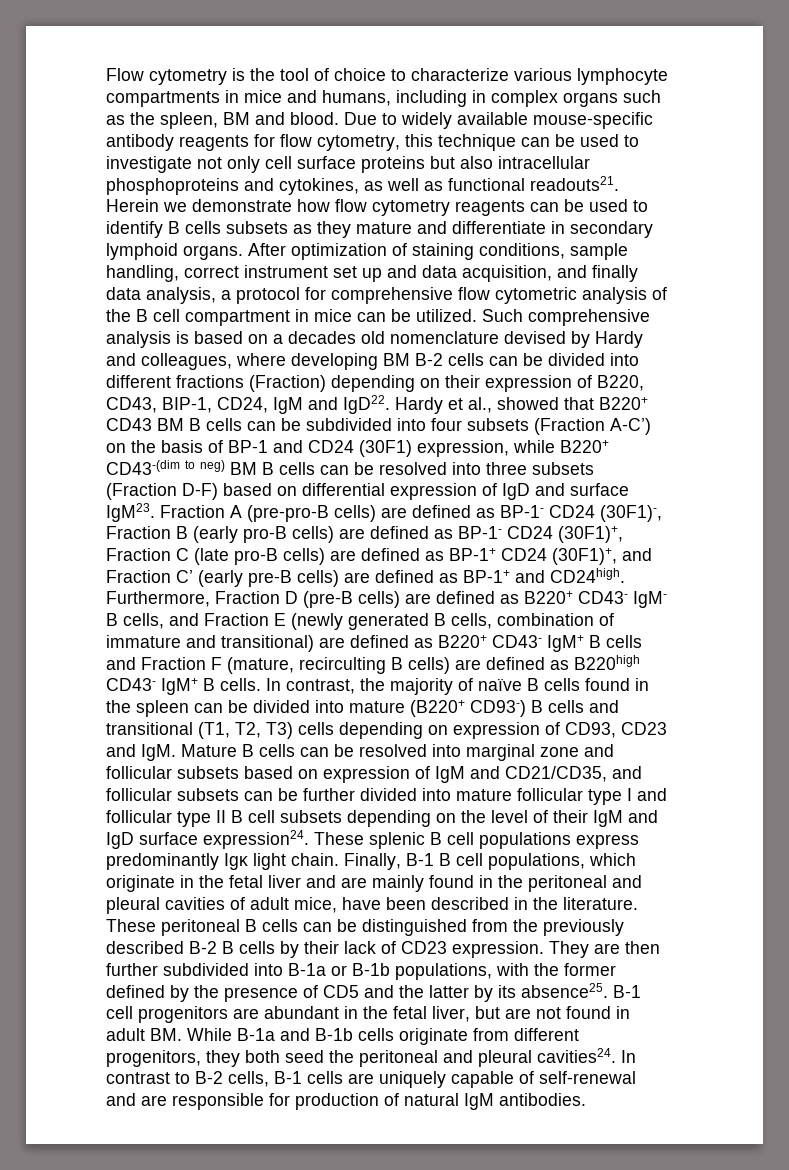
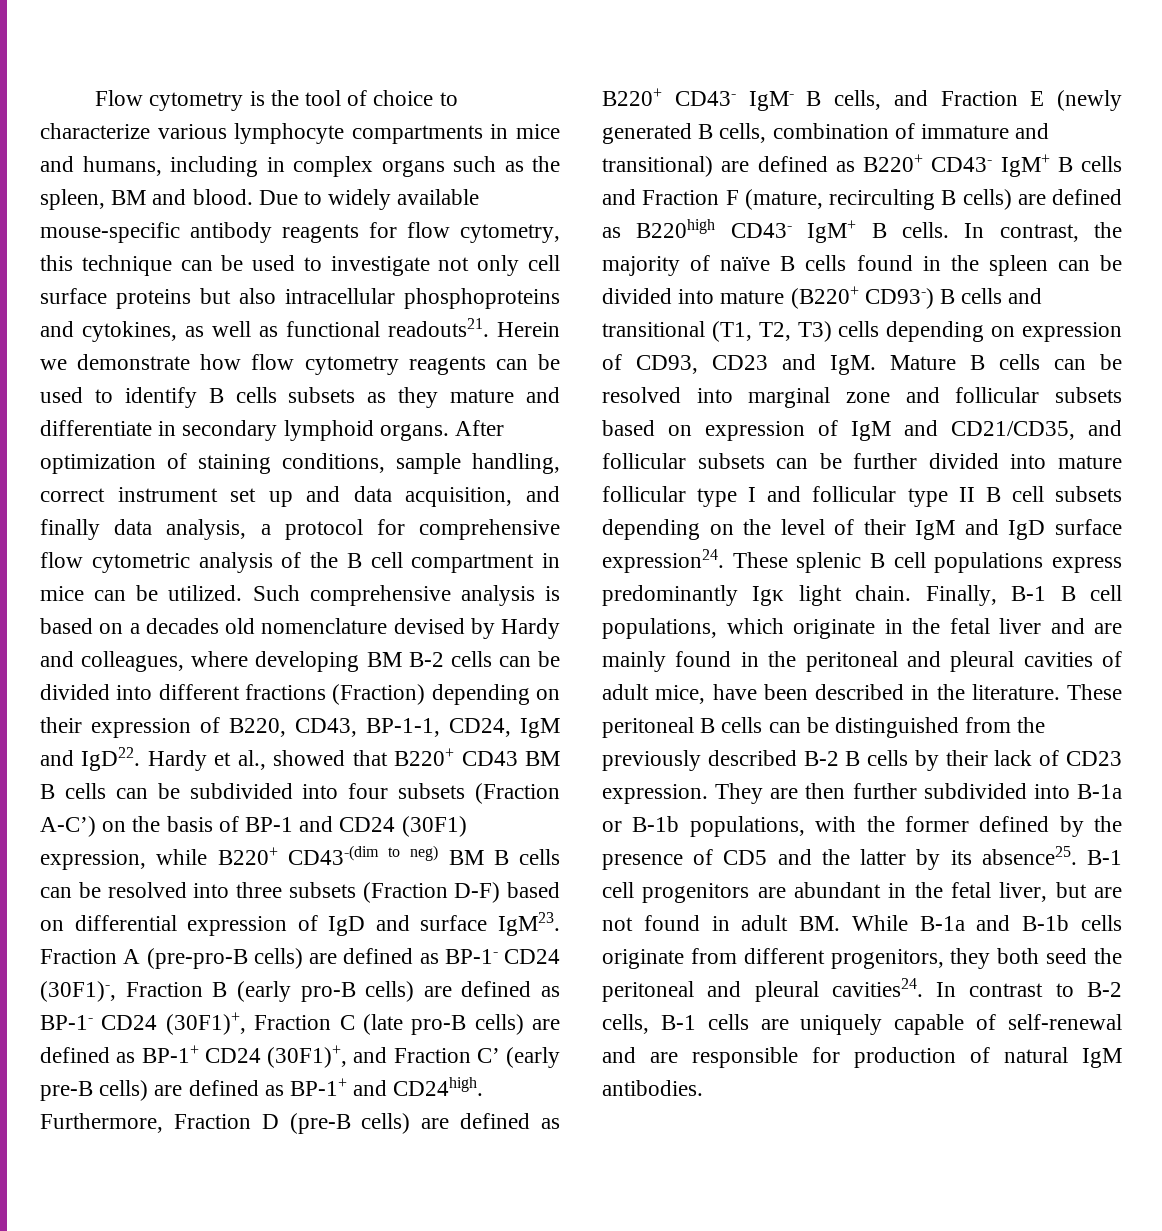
[162,397,212,413] BIP-1, -> [366,718,440,737] BP-1-1,

